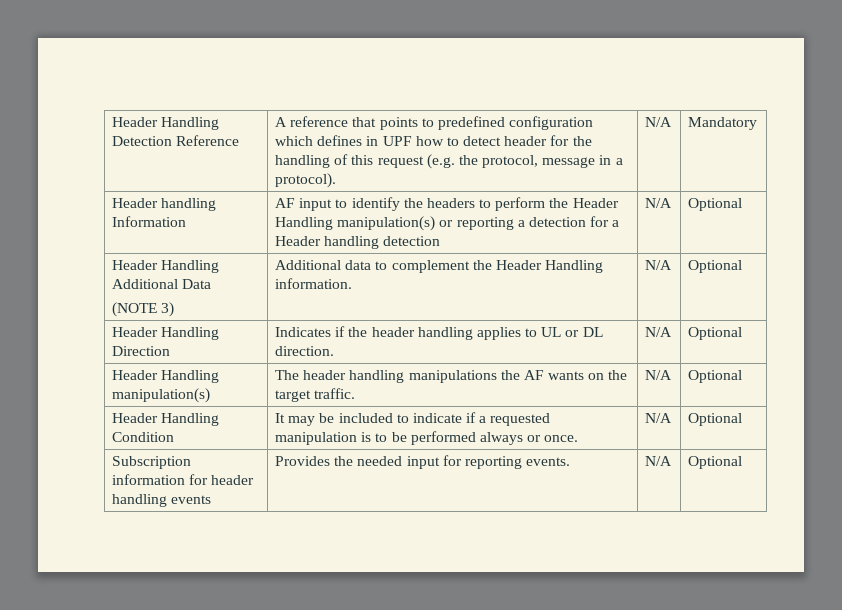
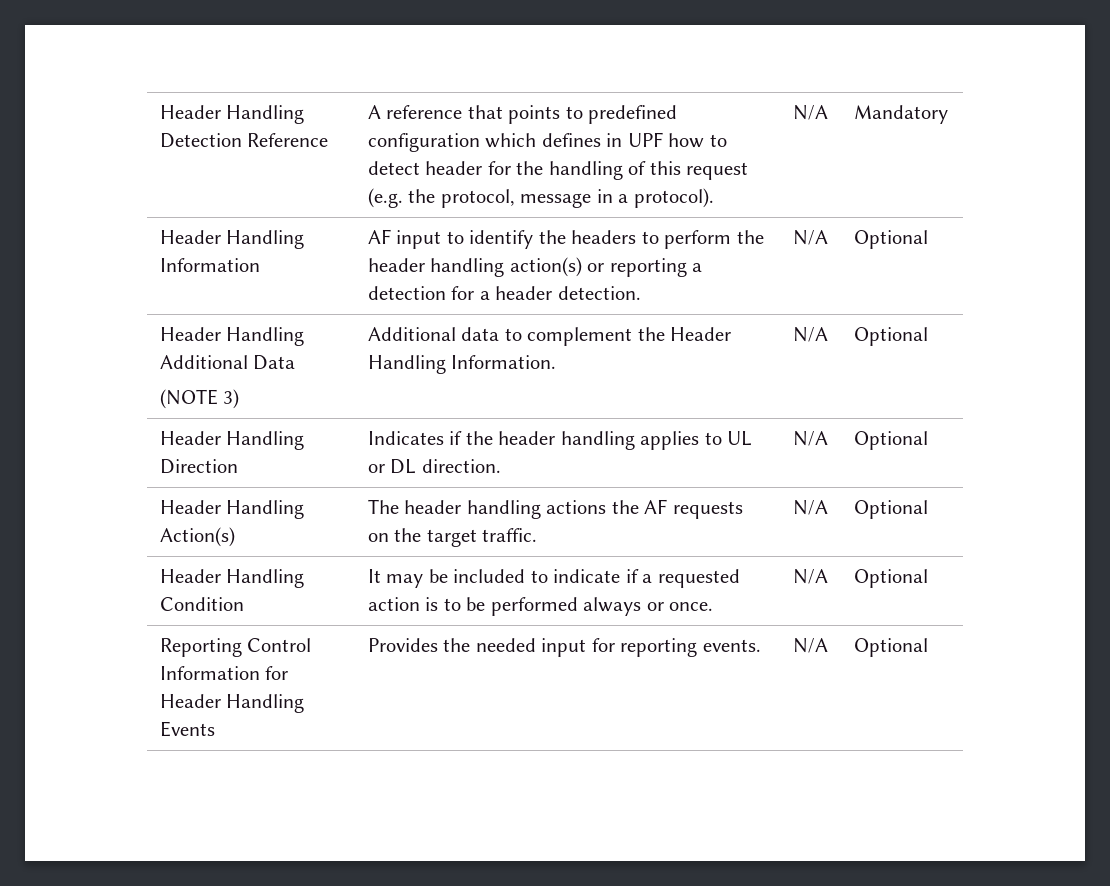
[161,198,217,211] handling -> [226,230,305,249] Handling
[572,198,619,208] [274,216,436,231] Header Handling manipulation(s) -> [367,257,582,277] header handling action(s)
[274,236,441,249] Header handling detection -> [495,286,641,300] header detection.
[274,278,352,289] information. -> [451,355,557,369] Information.
[111,388,210,403] manipulation(s) -> [159,527,235,547] Action(s)
[408,370,497,383] manipulations -> [546,500,607,514] actions
[548,371,585,380] wants -> [672,501,743,519] requests
[274,432,357,445] manipulation -> [367,597,420,611] action
[111,456,191,469] [111,474,255,485] [111,494,212,507] Subscription information for header handling events -> [159,638,312,657] [159,666,289,680] [159,694,305,713] [159,721,215,737] Reporting Control Information for Header Handling Events

